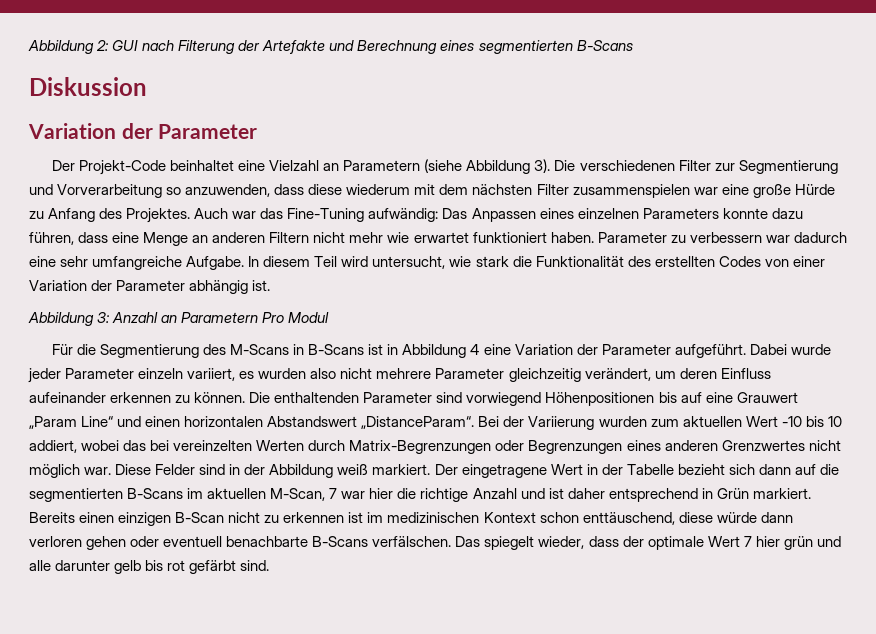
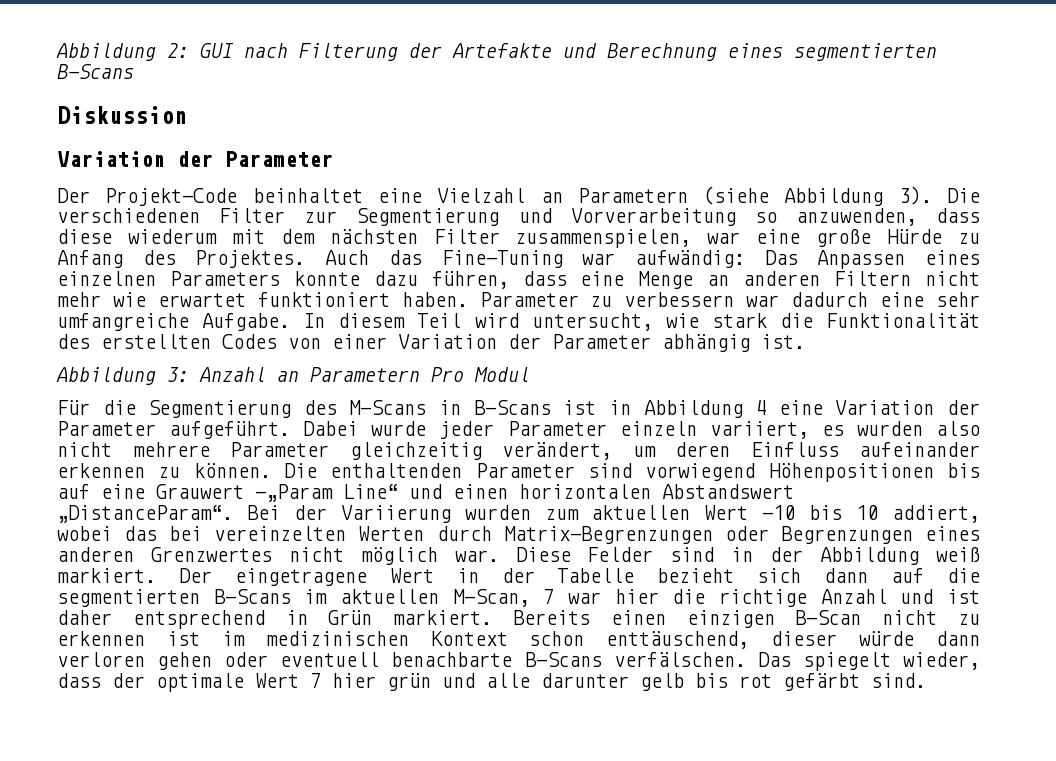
[572,184,690,198] zusammenspielen -> [515,229,692,248] zusammenspielen,
[232,211,257,219] war -> (370, 257) none
(365, 215) none -> [582,253,616,265] war
[29,416,77,429] „Param -> [255,484,333,502] -„Param
[678,512,713,523] diese -> [771,631,838,646] dieser

